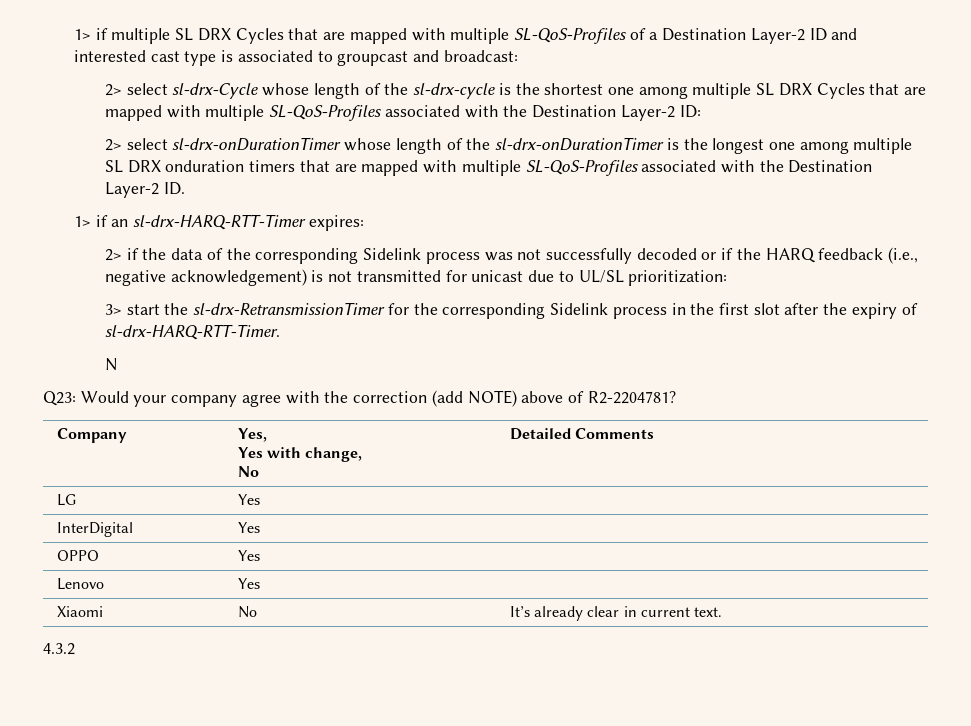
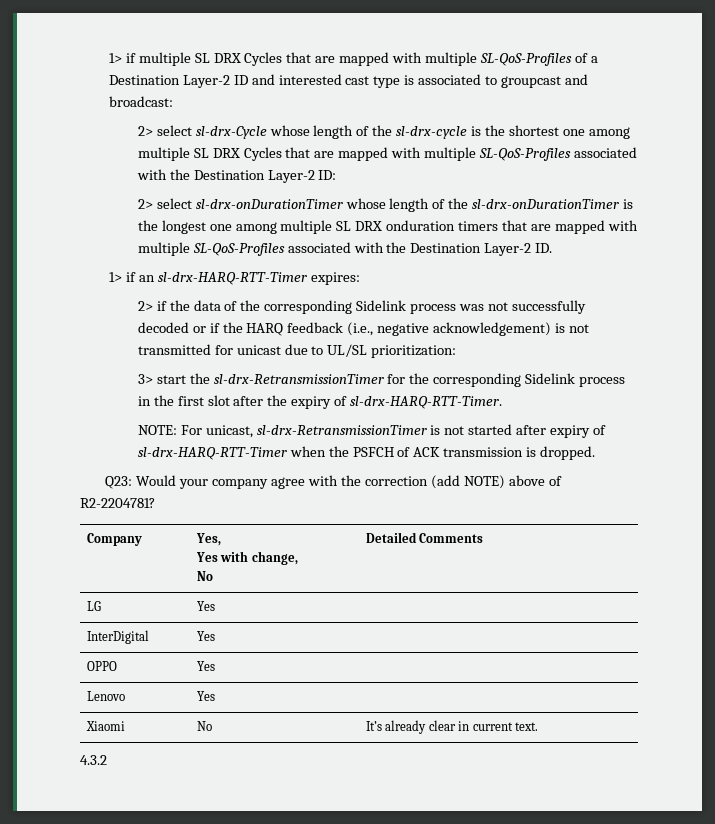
[105,358,119,371] N -> [137,424,607,438] [137,446,596,460] NOTE: For unicast, sl-drx-RetransmissionTimer is not started after expiry of sl-drx-HARQ-RTT-Timer when the PSFCH of ACK transmission is dropped.

